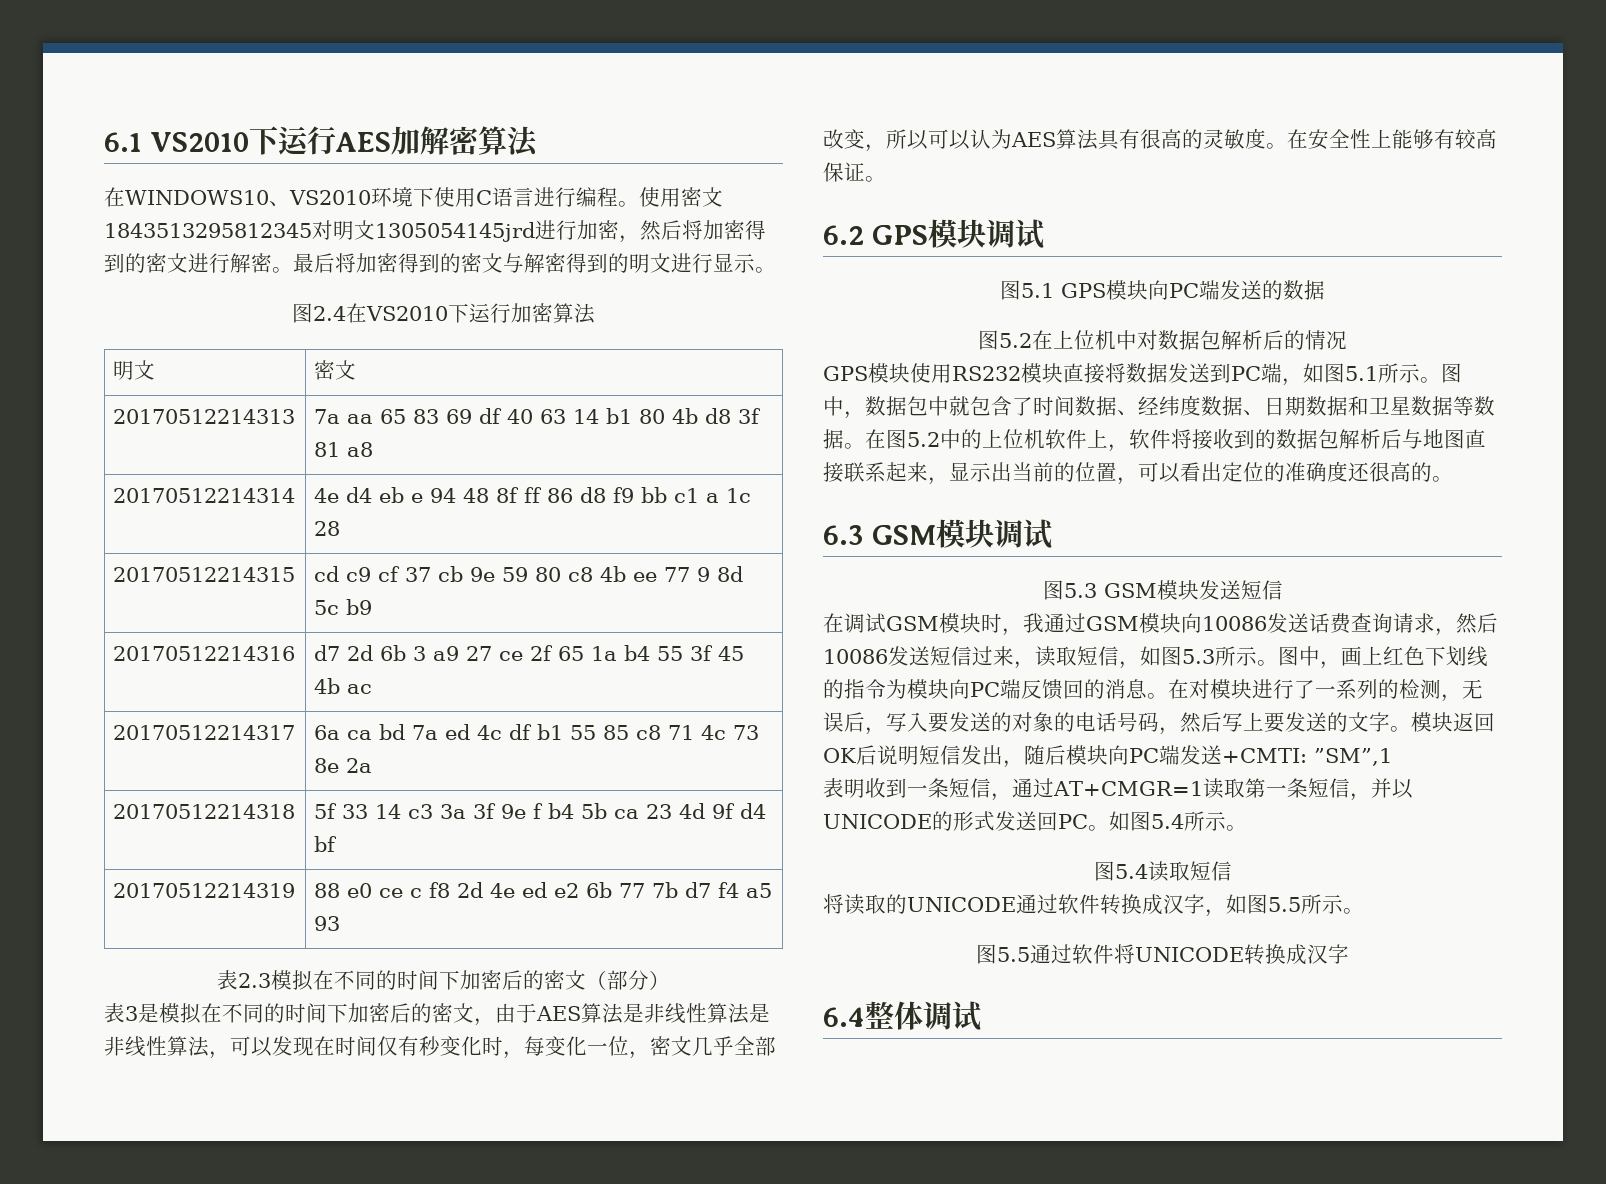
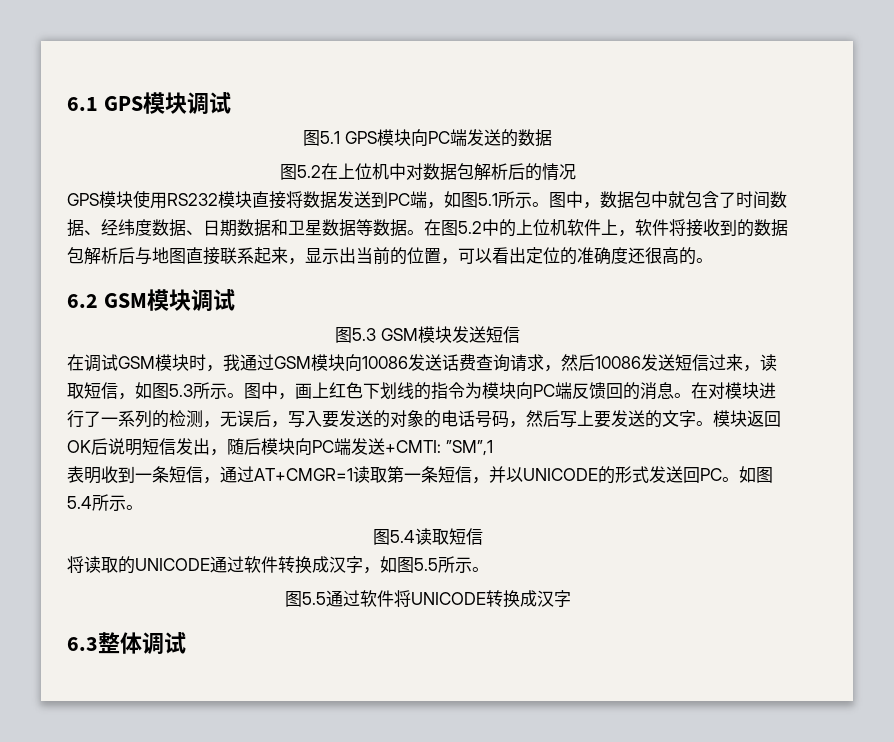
[149,126,539,157] [104,187,723,207] [104,220,766,243] [104,253,776,273] [292,303,595,324] [113,360,156,380] [314,360,357,380] [113,409,296,424] [314,408,762,424] [314,442,374,457] [113,488,296,503] [314,487,752,503] [314,521,341,536] [113,567,296,582] [314,566,744,582] [314,599,373,615] [113,646,296,661] [314,645,745,661] [314,678,373,694] [113,725,296,740] [314,724,760,740] [314,758,373,773] [113,804,296,819] [314,803,767,819] [314,836,338,852] [113,883,296,898] [314,882,773,898] [314,916,341,931] [217,970,670,991] [104,1003,770,1026] [104,1036,776,1059] [823,128,1497,152] [823,162,886,182] [823,225,864,245] VS2010下运行AES加解密算法 // 在WINDOWS10、VS2010环境下使用C语言进行编程。使用密文1843513295812345对明文1305054145jrd进行加密，然后将加密得到的密文进行解密。最后将加密得到的密文与解密得到的明文进行显示。 // 图2.4在VS2010下运行加密算法 // 明文 | 密文 // 20170512214313 | 7a aa 65 83 69 df 40 63 14 b1 80 4b d8 3f 81 a8 // 20170512214314 | 4e d4 eb e 94 48 8f ff 86 d8 f9 bb c1 a 1c 28 // 20170512214315 | cd c9 cf 37 cb 9e 59 80 c8 4b ee 77 9 8d 5c b9 // 20170512214316 | d7 2d 6b 3 a9 27 ce 2f 65 1a b4 55 3f 45 4b ac // 20170512214317 | 6a ca bd 7a ed 4c df b1 55 85 c8 71 4c 73 8e 2a // 20170512214318 | 5f 33 14 c3 3a 3f 9e f b4 5b ca 23 4d 9f d4 bf // 20170512214319 | 88 e0 ce c f8 2d 4e ed e2 6b 77 7b d7 f4 a5 93 // 表2.3模拟在不同的时间下加密后的密文（部分） // 表3是模拟在不同的时间下加密后的密文，由于AES算法是非线性算法是非线性算法，可以发现在时间仅有秒变化时，每变化一位，密文几乎全部改变，所以可以认为AES算法具有很高的灵敏度。在安全性上能够有较高保证。 // 6.2 -> (98, 104) none
[823,525,864,545] 6.3 -> [67,294,98,308] 6.2
[823,1007,865,1027] 6.4 -> [67,637,98,651] 6.3

